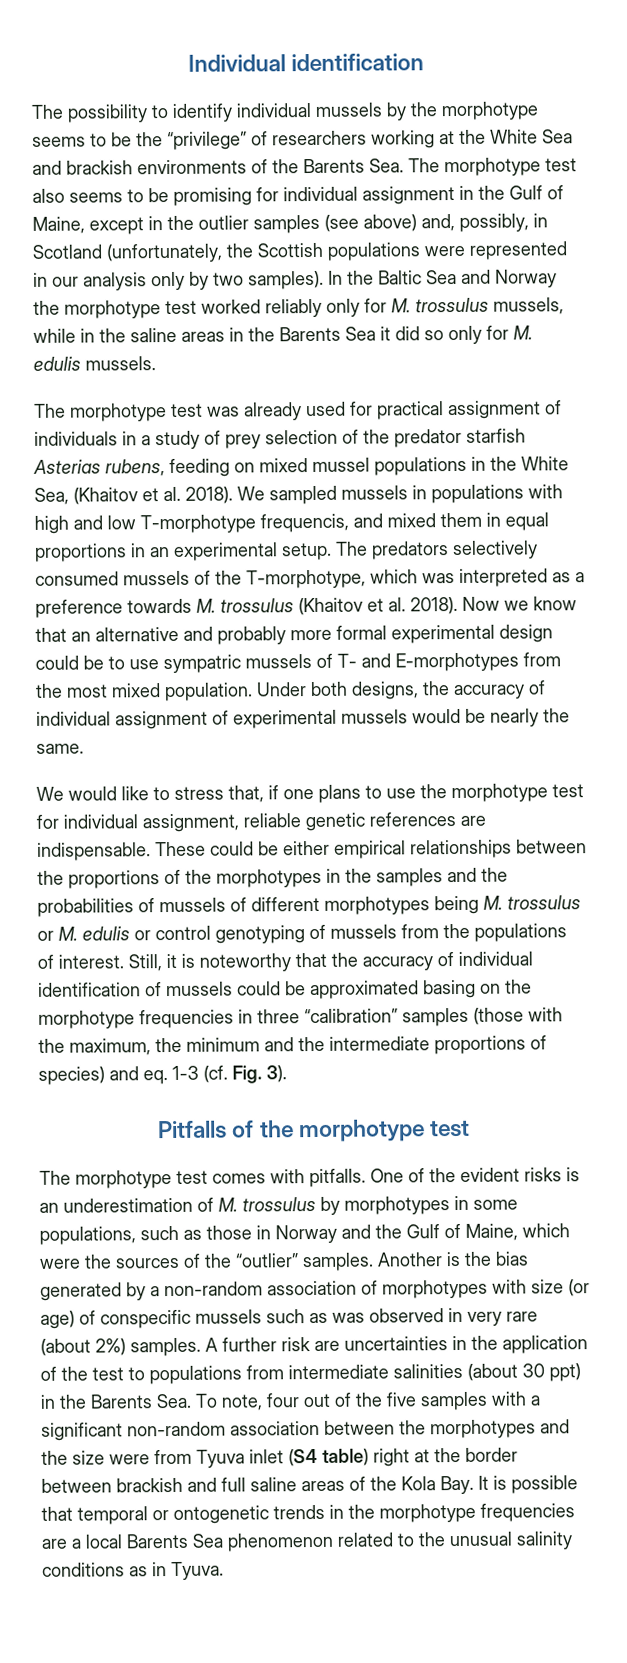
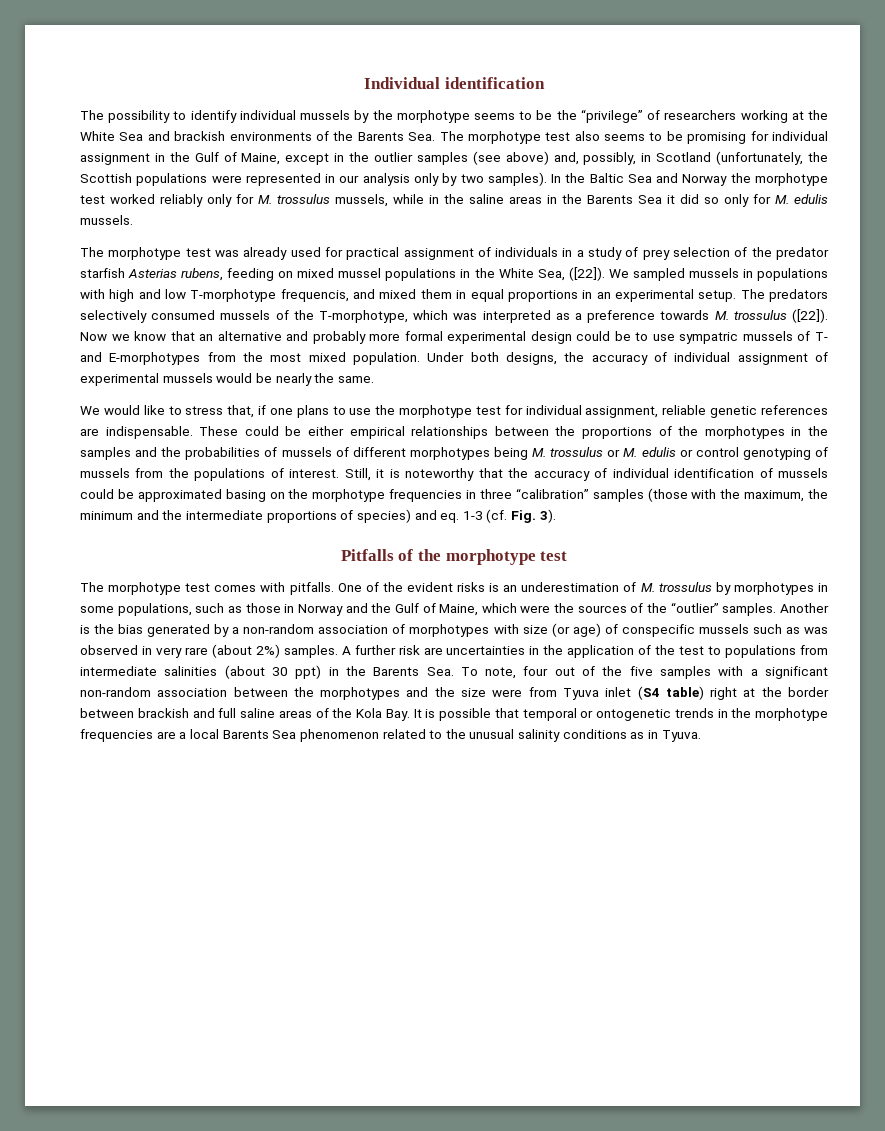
[73,486,233,505] (Khaitov et al. 2018). -> [568,267,605,281] ([22]).
[298,596,458,616] (Khaitov et al. 2018). -> [792,309,829,323] ([22]).

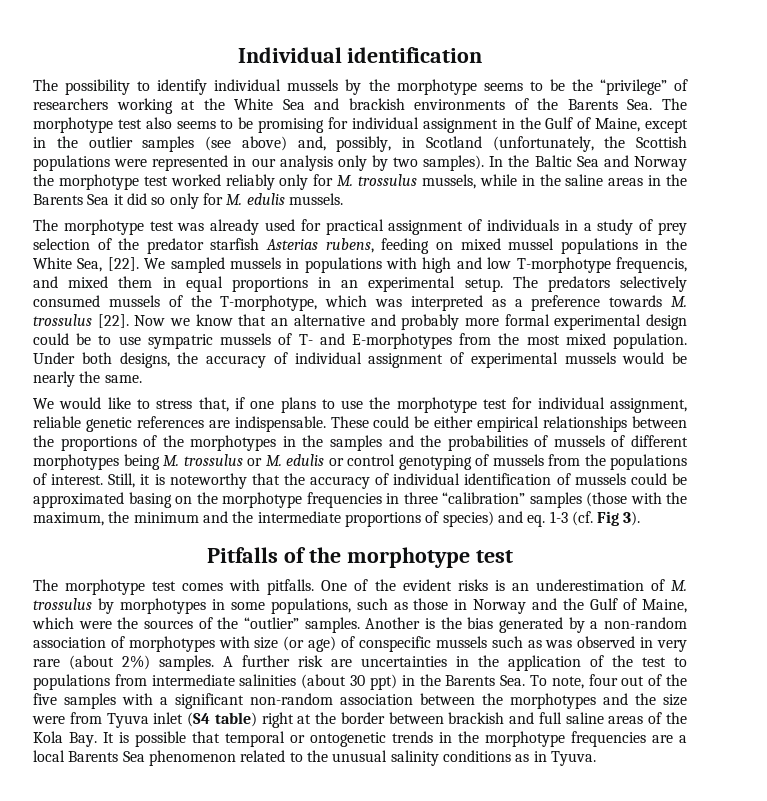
[568,267,605,281] ([22]). -> [107,257,139,271] [22].
[792,309,829,323] ([22]). -> [97,314,129,328] [22].
[511,510,537,523] Fig. -> [597,511,620,526] Fig

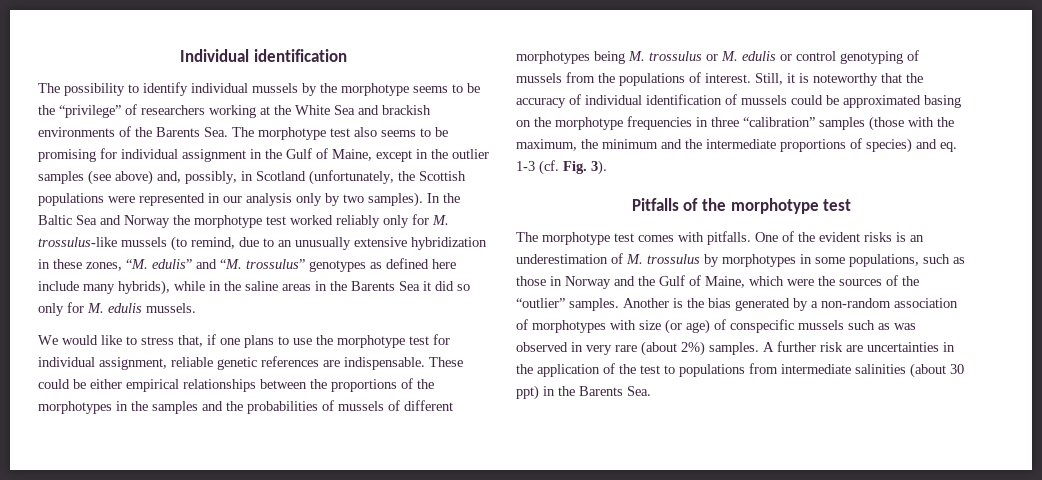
[358,174,476,189] trossulus mussels, -> [38,236,487,251] [38,258,456,272] [38,280,170,295] trossulus-like mussels (to remind, due to an unusually extensive hybridization in these zones, “M. edulis” and “M. trossulus” genotypes as defined here include many hybrids),
[33,219,687,235] [33,238,688,254] [33,257,687,273] [33,276,688,292] [33,295,687,311] [33,314,688,330] [33,333,687,349] [33,352,687,368] [33,371,142,387] // The morphotype test was already used for practical assignment of individuals in a study of prey selection of the predator starfish Asterias rubens, feeding on mixed mussel populations in the White Sea, [22]. We sampled mussels in populations with high and low T-morphotype frequencis, and mixed them in equal proportions in an experimental setup. The predators selectively consumed mussels of the T-morphotype, which was interpreted as a preference towards M. trossulus [22]. Now we know that an alternative and probably more formal experimental design could be to use sympatric mussels of T- and E-morphotypes from the most mixed population. Under both designs, the accuracy of individual assignment of experimental mussels would be nearly the same. -> (196, 308) none
[597,511,620,526] Fig -> [563,161,587,174] Fig.
[529,674,687,689] [33,693,687,709] [32,712,687,728] [33,731,687,747] [33,750,596,766] To note, four out of the five samples with a significant non-random association between the morphotypes and the size were from Tyuva inlet (S4 table) right at the border between brackish and full saline areas of the Kola Bay. It is possible that temporal or ontogenetic trends in the morphotype frequencies are a local Barents Sea phenomenon related to the unusual salinity conditions as in Tyuva. -> (651, 391) none

